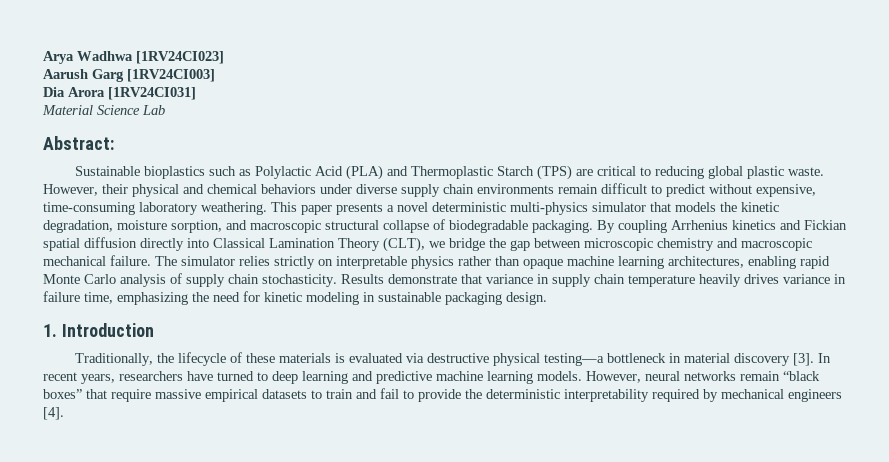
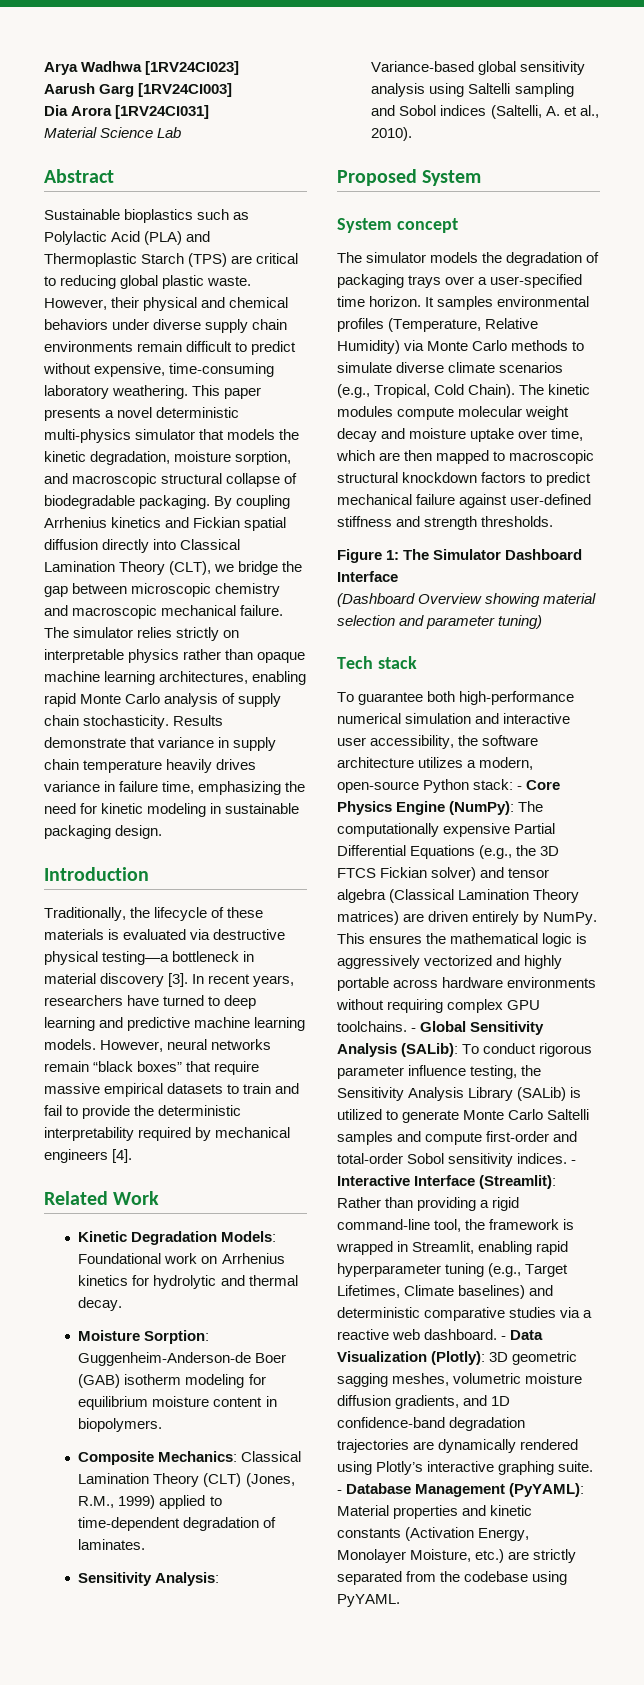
[43,136,114,150] Abstract: -> [44,169,114,183] Abstract
[43,324,57,337] 1. -> (163, 832) none
(64, 413) none -> [44,1191,160,1205] [78,1231,277,1245] [78,1253,285,1264] [78,1275,298,1289] [78,1297,123,1311] [78,1330,210,1344] [78,1352,287,1366] [78,1374,266,1388] [78,1396,277,1410] [78,1418,163,1432] [78,1451,302,1465] [78,1473,295,1487] [78,1495,222,1509] [78,1517,277,1531] [78,1539,146,1550] [78,1572,220,1586] [371,61,586,75] [371,83,574,97] [371,105,599,119] [371,127,413,141] [337,169,482,186] [337,218,458,233] [337,252,600,266] [337,274,583,288] [337,296,590,310] [337,318,539,332] [337,340,585,354] [337,362,564,373] [337,384,591,398] [337,406,570,420] [337,428,584,442] [336,450,595,464] [337,472,592,486] [337,494,592,508] [337,516,554,530] [337,549,583,563] [337,571,398,582] [337,593,597,607] [337,615,543,629] [337,656,417,669] [337,691,575,705] [337,713,571,724] [337,735,539,749] [337,757,534,770] [337,779,561,793] [337,801,544,815] [337,823,556,837] [337,845,560,859] [337,867,550,881] [337,889,580,903] [337,911,598,925] [337,933,588,947] [337,955,563,969] [337,977,597,991] [336,999,541,1013] [337,1021,545,1035] [337,1043,593,1057] [337,1065,542,1079] [337,1087,582,1101] [337,1109,590,1123] [337,1131,578,1145] [337,1153,577,1167] [337,1175,557,1189] [337,1197,520,1211] [337,1219,575,1232] [336,1241,569,1255] [337,1263,569,1277] [337,1285,554,1299] [337,1307,593,1321] [337,1329,544,1340] [337,1351,578,1365] [337,1373,583,1387] [337,1395,511,1409] [337,1417,526,1431] [337,1439,579,1453] [337,1461,594,1475] [337,1483,585,1497] [337,1505,533,1519] [337,1527,530,1541] [337,1549,577,1563] [337,1571,568,1585] [337,1594,400,1607] // Related Work // Kinetic Degradation Models: Foundational work on Arrhenius kinetics for hydrolytic and thermal decay. // Moisture Sorption: Guggenheim-Anderson-de Boer (GAB) isotherm modeling for equilibrium moisture content in biopolymers. // Composite Mechanics: Classical Lamination Theory (CLT) (Jones, R.M., 1999) applied to time-dependent degradation of laminates. // Sensitivity Analysis: Variance-based global sensitivity analysis using Saltelli sampling and Sobol indices (Saltelli, A. et al., 2010). // Proposed System // System concept // The simulator models the degradation of packaging trays over a user-specified time horizon. It samples environmental profiles (Temperature, Relative Humidity) via Monte Carlo methods to simulate diverse climate scenarios (e.g., Tropical, Cold Chain). The kinetic modules compute molecular weight decay and moisture uptake over time, which are then mapped to macroscopic structural knockdown factors to predict mechanical failure against user-defined stiffness and strength thresholds. // Figure 1: The Simulator Dashboard Interface // (Dashboard Overview showing material selection and parameter tuning) // Tech stack // To guarantee both high-performance numerical simulation and interactive user accessibility, the software architecture utilizes a modern, open-source Python stack: - Core Physics Engine (NumPy): The computationally expensive Partial Differential Equations (e.g., the 3D FTCS Fickian solver) and tensor algebra (Classical Lamination Theory matrices) are driven entirely by NumPy. This ensures the mathematical logic is aggressively vectorized and highly portable across hardware environments without requiring complex GPU toolchains. - Global Sensitivity Analysis (SALib): To conduct rigorous parameter influence testing, the Sensitivity Analysis Library (SALib) is utilized to generate Monte Carlo Saltelli samples and compute first-order and total-order Sobol sensitivity indices. - Interactive Interface (Streamlit): Rather than providing a rigid command-line tool, the framework is wrapped in Streamlit, enabling rapid hyperparameter tuning (e.g., Target Lifetimes, Climate baselines) and deterministic comparative studies via a reactive web dashboard. - Data Visualization (Plotly): 3D geometric sagging meshes, volumetric moisture diffusion gradients, and 1D confidence-band degradation trajectories are dynamically rendered using Plotly’s interactive graphing suite. - Database Management (PyYAML): Material properties and kinetic constants (Activation Energy, Monolayer Moisture, etc.) are strictly separated from the codebase using PyYAML.

